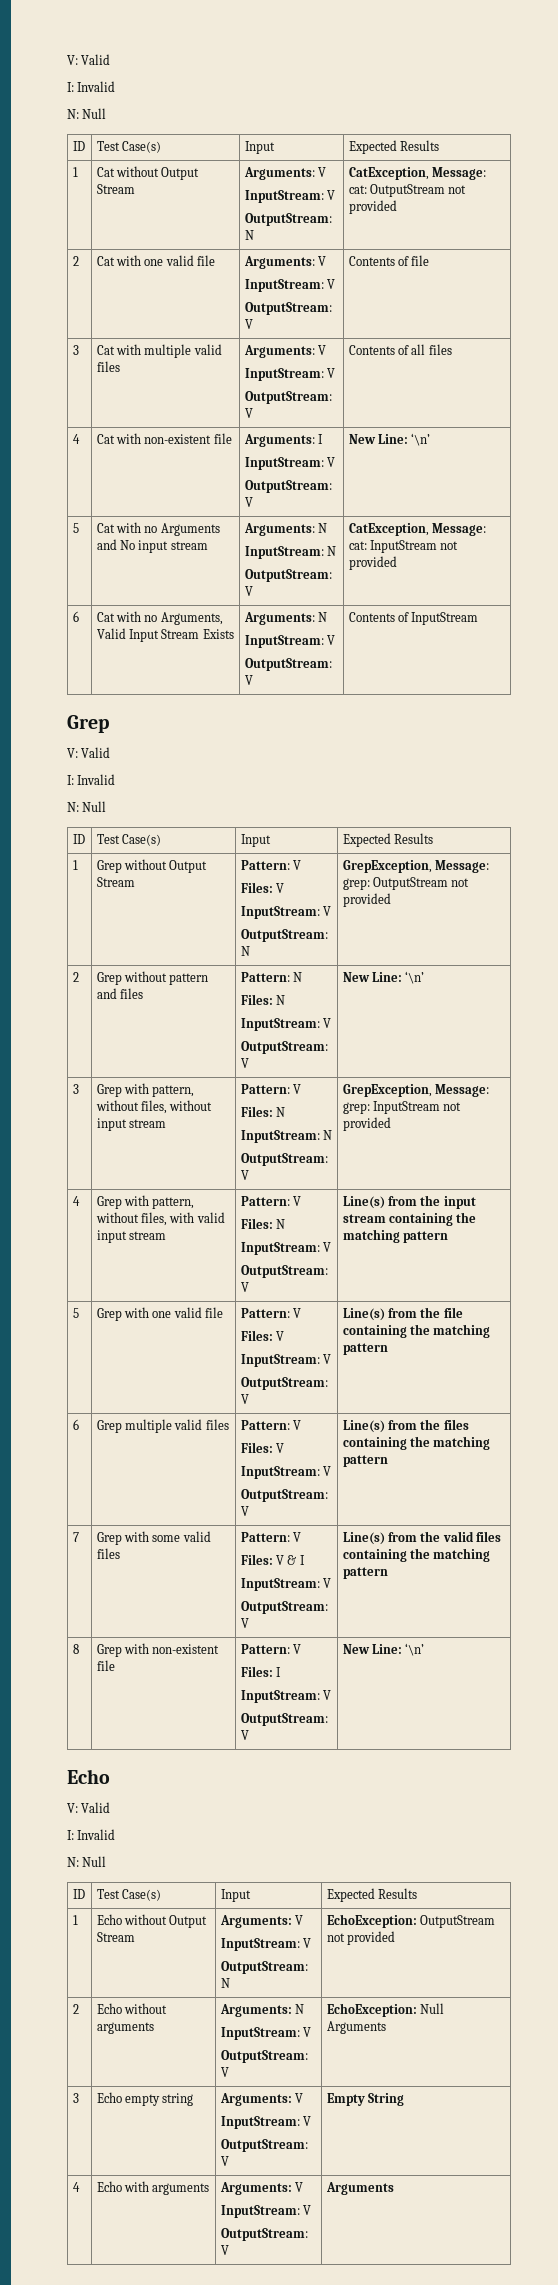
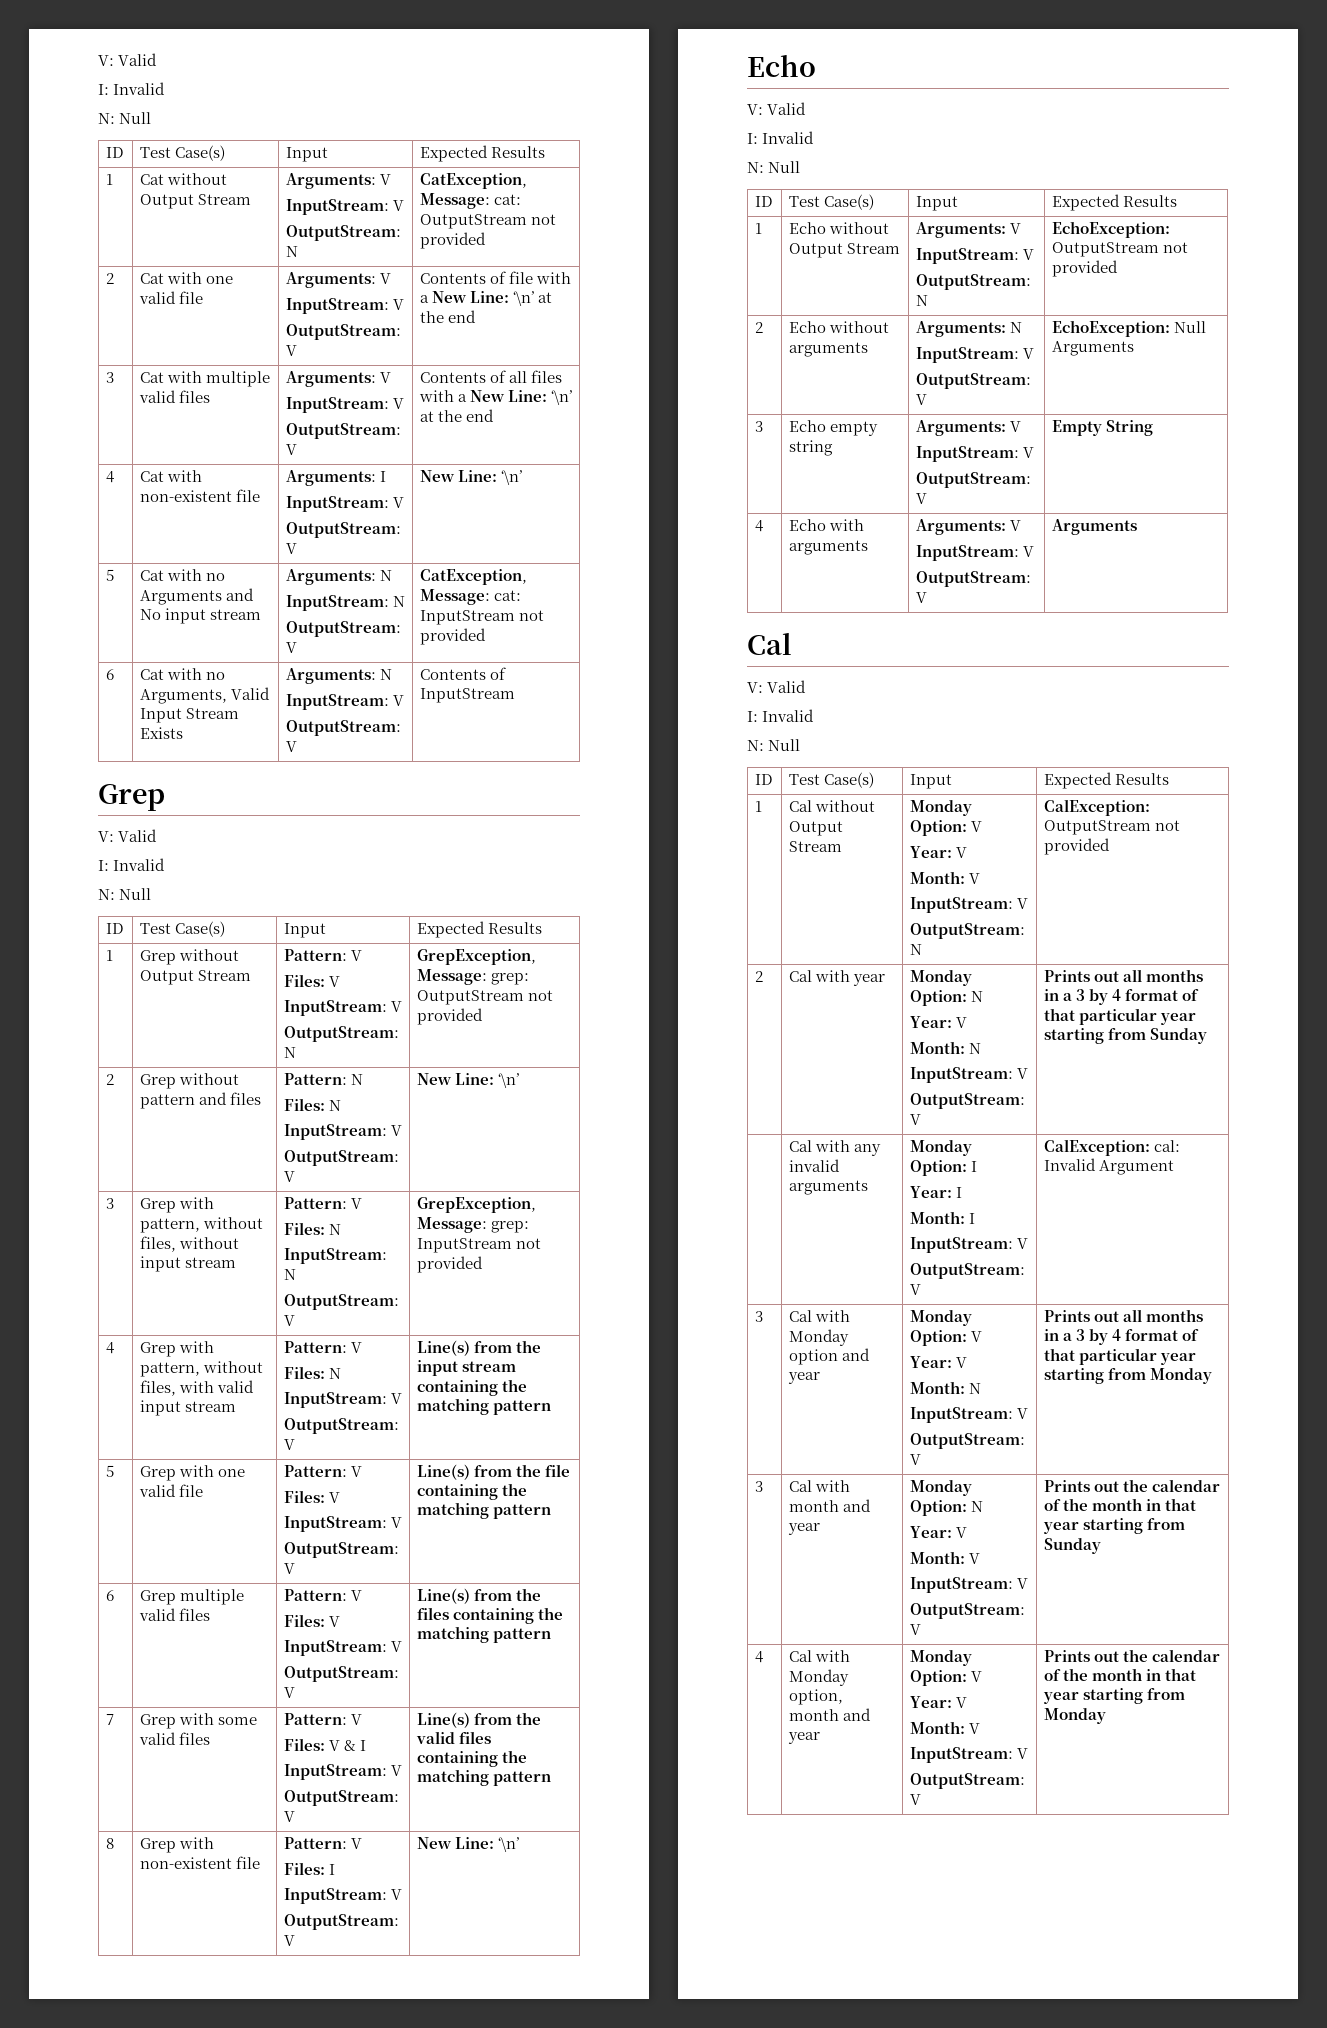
(430, 260) none -> [535,272,571,284] [419,291,552,306] [419,310,476,323] with a New Line: ‘\n’ at the end
(452, 349) none -> [418,390,572,405] [419,409,494,422] with a New Line: ‘\n’ at the end
(394, 2188) none -> [747,632,792,655] [747,680,807,693] [747,709,815,722] [747,739,801,751] [754,774,773,785] [788,772,874,788] [909,774,952,789] [1043,772,1169,789] [754,801,762,812] [788,800,875,812] [788,821,843,836] [788,841,842,852] [909,800,972,816] [909,820,982,836] [909,846,967,858] [909,871,980,884] [909,897,1028,913] [909,923,1025,939] [909,944,922,955] [1043,799,1150,816] [1043,820,1180,835] [1043,838,1110,855] [754,971,763,982] [788,970,885,986] [909,970,972,986] [909,990,983,1006] [909,1016,967,1028] [909,1041,981,1054] [909,1067,1028,1083] [909,1093,1025,1109] [909,1114,921,1125] [1043,969,1203,982] [1043,989,1199,1005] [1043,1008,1196,1025] [1043,1028,1207,1044] [788,1140,881,1156] [788,1159,840,1172] [788,1180,868,1195] [909,1140,972,1156] [909,1160,977,1176] [909,1186,962,1198] [909,1211,975,1224] [909,1237,1028,1253] [909,1263,1025,1279] [909,1284,921,1295] [1043,1139,1180,1156] [1043,1158,1174,1175] [754,1311,763,1322] [788,1310,850,1322] [788,1329,849,1346] [788,1348,870,1365] [787,1372,820,1384] [909,1310,972,1326] [909,1330,982,1346] [909,1356,967,1368] [909,1381,981,1394] [909,1407,1028,1423] [909,1433,1025,1449] [909,1454,921,1465] [1043,1309,1203,1322] [1043,1329,1199,1345] [1043,1348,1196,1365] [1043,1368,1212,1384] [754,1481,763,1492] [788,1480,850,1492] [788,1499,871,1512] [787,1523,820,1535] [909,1480,972,1496] [909,1500,983,1516] [909,1526,967,1538] [909,1551,980,1564] [909,1577,1028,1593] [909,1603,1025,1619] [909,1624,921,1635] [1043,1479,1220,1492] [1043,1498,1196,1511] [1042,1518,1185,1534] [1043,1538,1101,1554] [754,1651,763,1663] [788,1650,850,1662] [788,1669,849,1686] [788,1689,843,1705] [788,1708,871,1721] [787,1732,820,1744] [909,1650,972,1666] [909,1670,982,1686] [909,1696,967,1708] [909,1721,980,1734] [909,1747,1028,1763] [909,1773,1025,1789] [909,1794,921,1805] [1043,1649,1220,1662] [1043,1668,1196,1681] [1042,1688,1185,1704] [1043,1708,1106,1724] // Cal // V: Valid // I: Invalid // N: Null // ID | Test Case(s) | Input | Expected Results // 1 | Cal without Output Stream | Monday Option: V // Year: V // Month: V // InputStream: V // OutputStream: N | CalException: OutputStream not provided // 2 | Cal with year | Monday Option: N // Year: V // Month: N // InputStream: V // OutputStream: V | Prints out all months in a 3 by 4 format of that particular year starting from Sunday // | Cal with any invalid arguments | Monday Option: I // Year: I // Month: I // InputStream: V // OutputStream: V | CalException: cal: Invalid Argument // 3 | Cal with Monday option and year | Monday Option: V // Year: V // Month: N // InputStream: V // OutputStream: V | Prints out all months in a 3 by 4 format of that particular year starting from Monday // 3 | Cal with month and year | Monday Option: N // Year: V // Month: V // InputStream: V // OutputStream: V | Prints out the calendar of the month in that year starting from Sunday // 4 | Cal with Monday option, month and year | Monday Option: V // Year: V // Month: V // InputStream: V // OutputStream: V | Prints out the calendar of the month in that year starting from Monday

